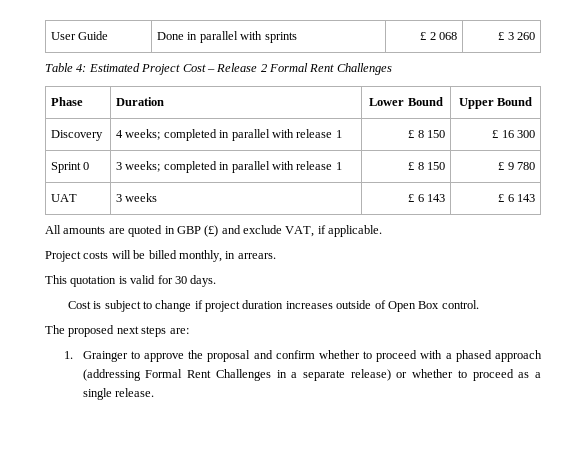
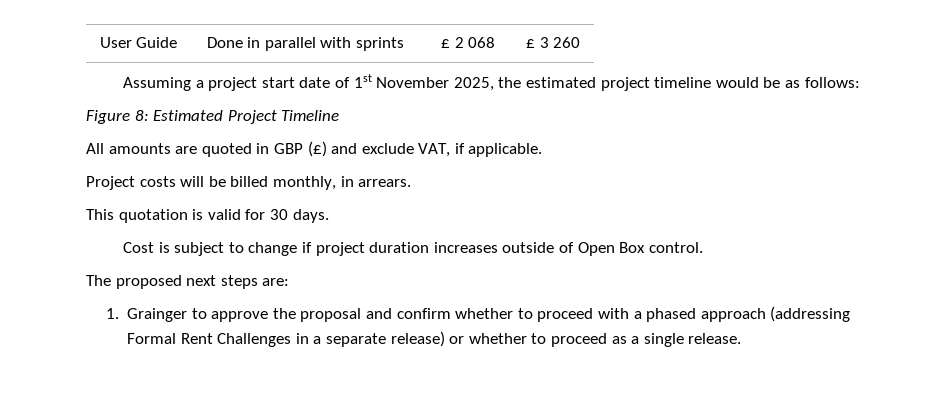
[45,63,392,75] [51,97,84,106] [116,97,165,106] [369,97,443,106] [458,97,533,109] [51,130,104,141] [116,129,342,141] [408,130,445,138] [492,130,535,138] [51,162,90,173] [116,161,342,173] [408,162,445,170] [498,162,535,170] [51,194,78,202] [116,193,158,202] [408,194,445,202] [498,194,535,202] Table 4: Estimated Project Cost – Release 2 Formal Rent Challenges // Phase | Duration | Lower Bound | Upper Bound // Discovery | 4 weeks; completed in parallel with release 1 | £ 8 150 | £ 16 300 // Sprint 0 | 3 weeks; completed in parallel with release 1 | £ 8 150 | £ 9 780 // UAT | 3 weeks | £ 6 143 | £ 6 143 -> [123,74,860,91] [86,110,340,124] Assuming a project start date of 1st November 2025, the estimated project timeline would be as follows: // Figure 8: Estimated Project Timeline

